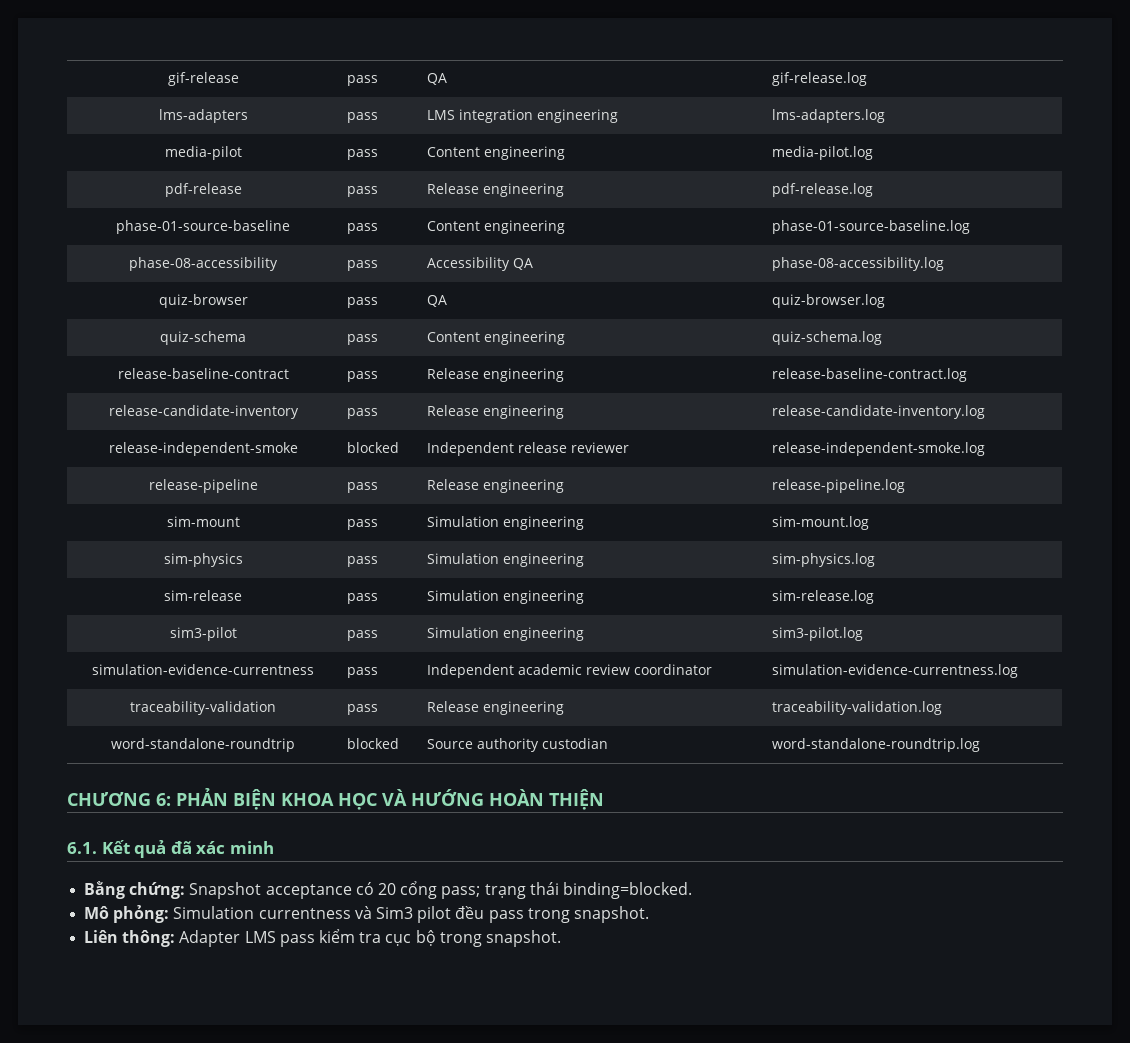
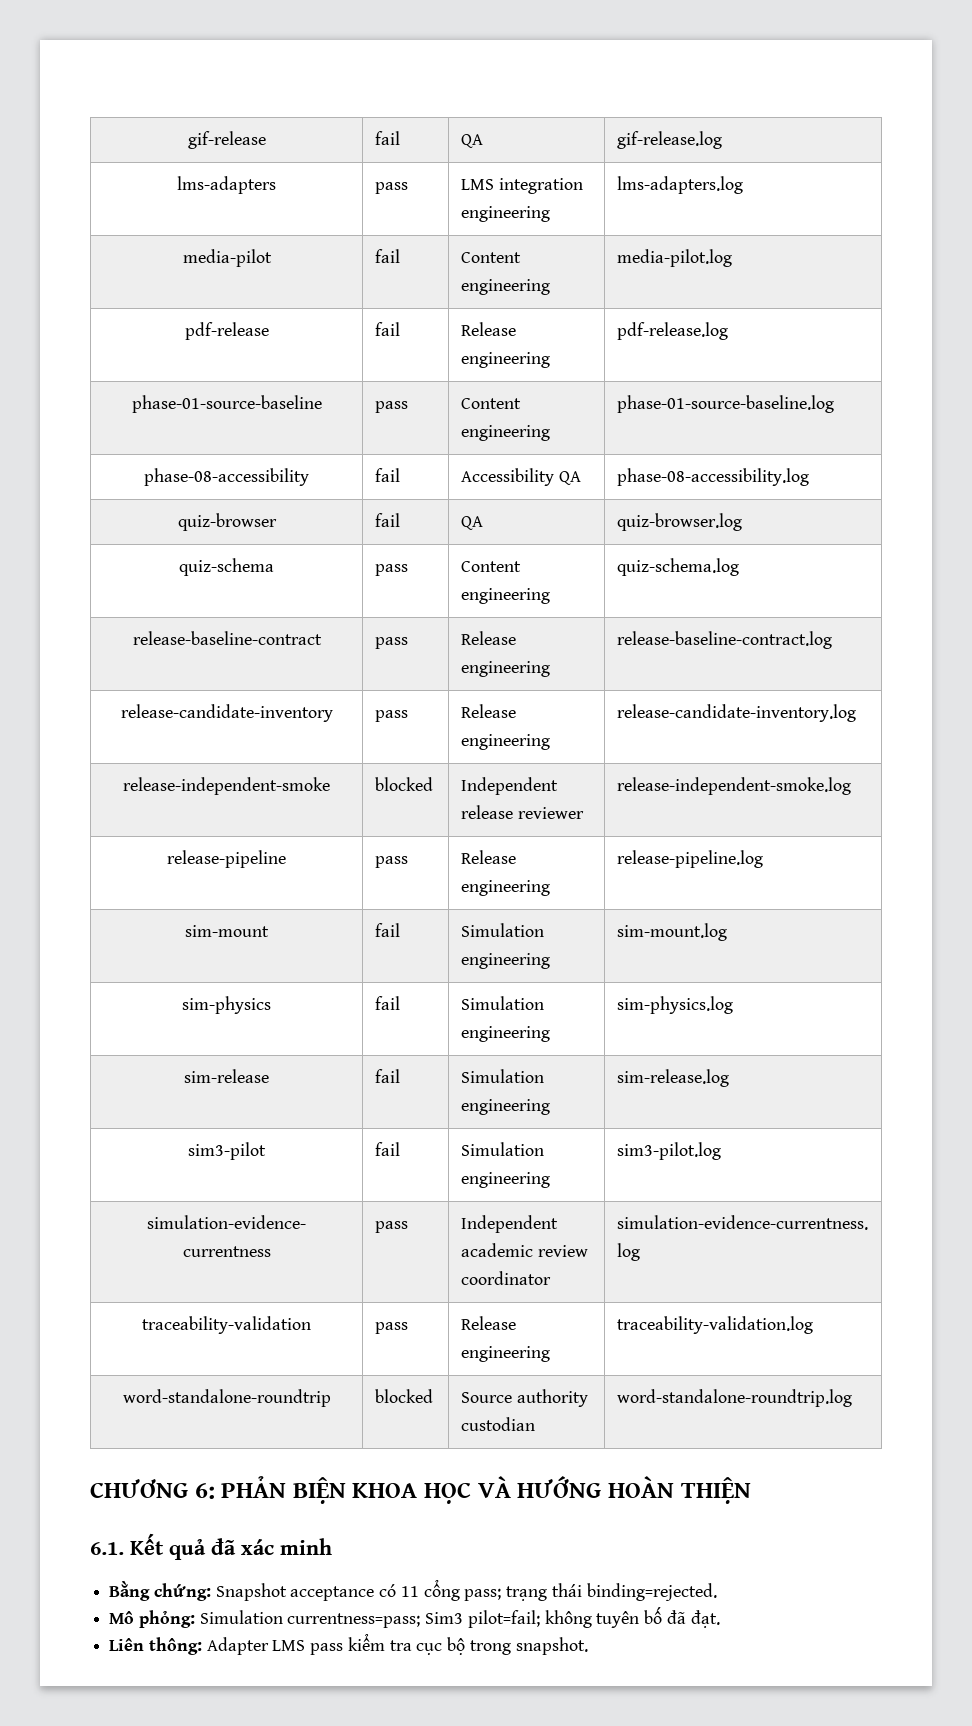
[347,75,379,86] pass -> [375,131,401,145] fail
[347,149,379,160] pass -> [375,249,401,263] fail
[347,186,379,197] pass -> [375,322,401,336] fail
[347,260,379,271] pass -> [375,468,401,482] fail
[347,297,379,308] pass -> [375,513,401,527] fail
[347,519,379,530] pass -> [375,923,401,937] fail
[347,556,379,567] pass -> [375,996,401,1010] fail
[347,593,379,604] pass -> [375,1069,401,1083] fail
[347,630,379,641] pass -> [375,1142,401,1156] fail
[377,883,396,895] 20 -> [400,1586,419,1597] 11
[562,882,692,899] binding=blocked. -> [586,1583,717,1601] binding=rejected.
[258,906,649,923] currentness và Sim3 pilot đều pass trong snapshot. -> [287,1606,720,1628] currentness=pass; Sim3 pilot=fail; không tuyên bố đã đạt.

